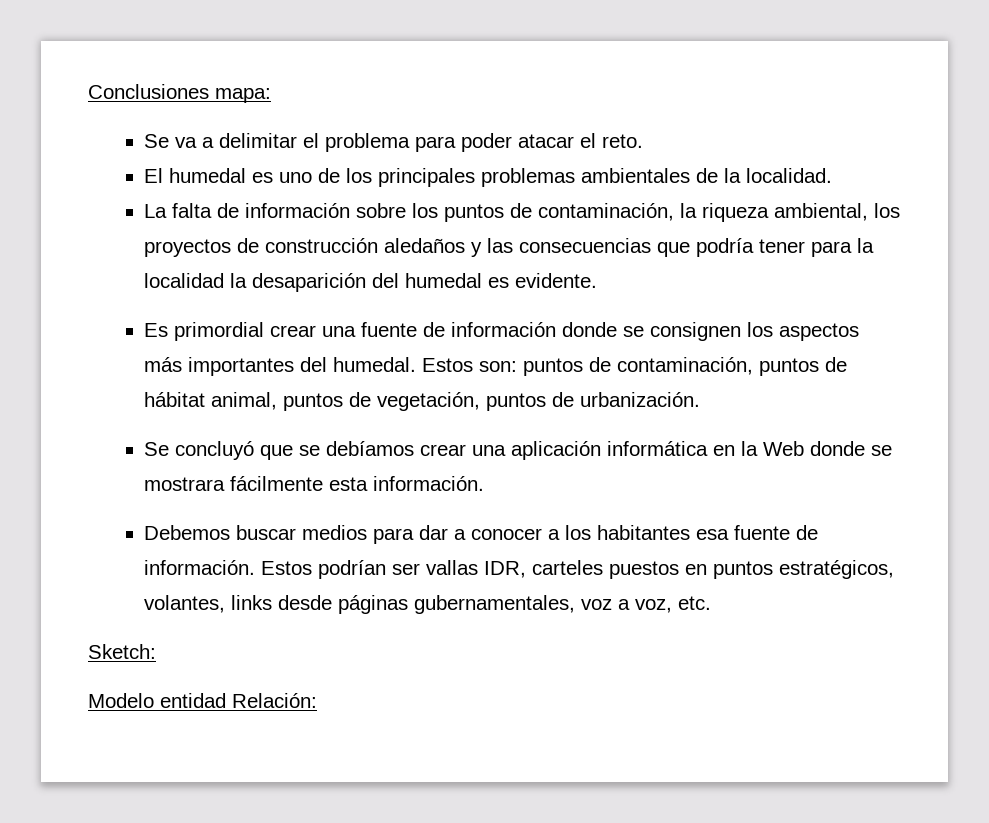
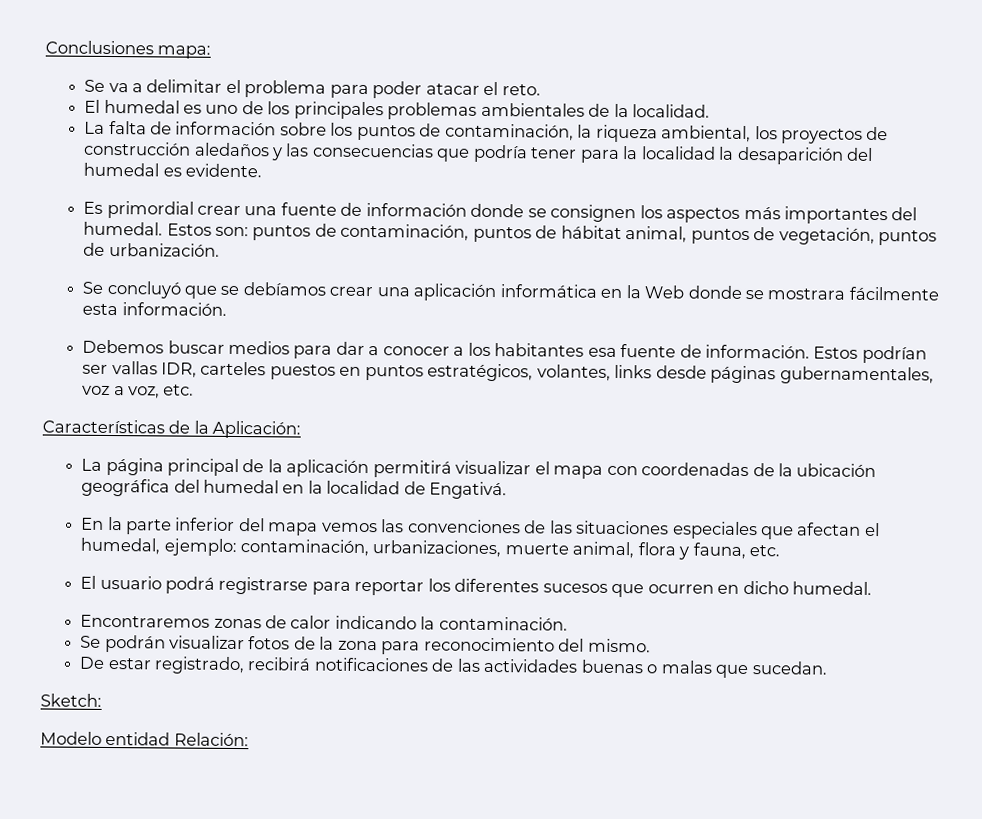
(712, 603) none -> [42,419,302,439] [81,457,877,479] [81,478,508,500] [81,516,880,540] [80,537,781,560] [80,575,872,598] [80,614,568,631] [80,634,651,655] [79,656,828,679] // Características de la Aplicación: // La página principal de la aplicación permitirá visualizar el mapa con coordenadas de la ubicación geográfica del humedal en la localidad de Engativá. // En la parte inferior del mapa vemos las convenciones de las situaciones especiales que afectan el humedal, ejemplo: contaminación, urbanizaciones, muerte animal, flora y fauna, etc. // El usuario podrá registrarse para reportar los diferentes sucesos que ocurren en dicho humedal. // Encontraremos zonas de calor indicando la contaminación. // Se podrán visualizar fotos de la zona para reconocimiento del mismo. // De estar registrado, recibirá notificaciones de las actividades buenas o malas que sucedan.

